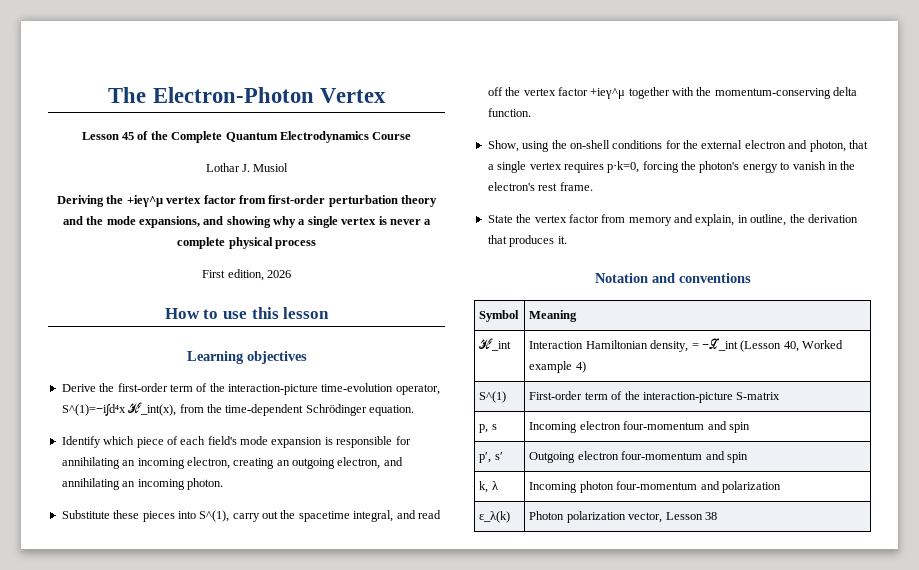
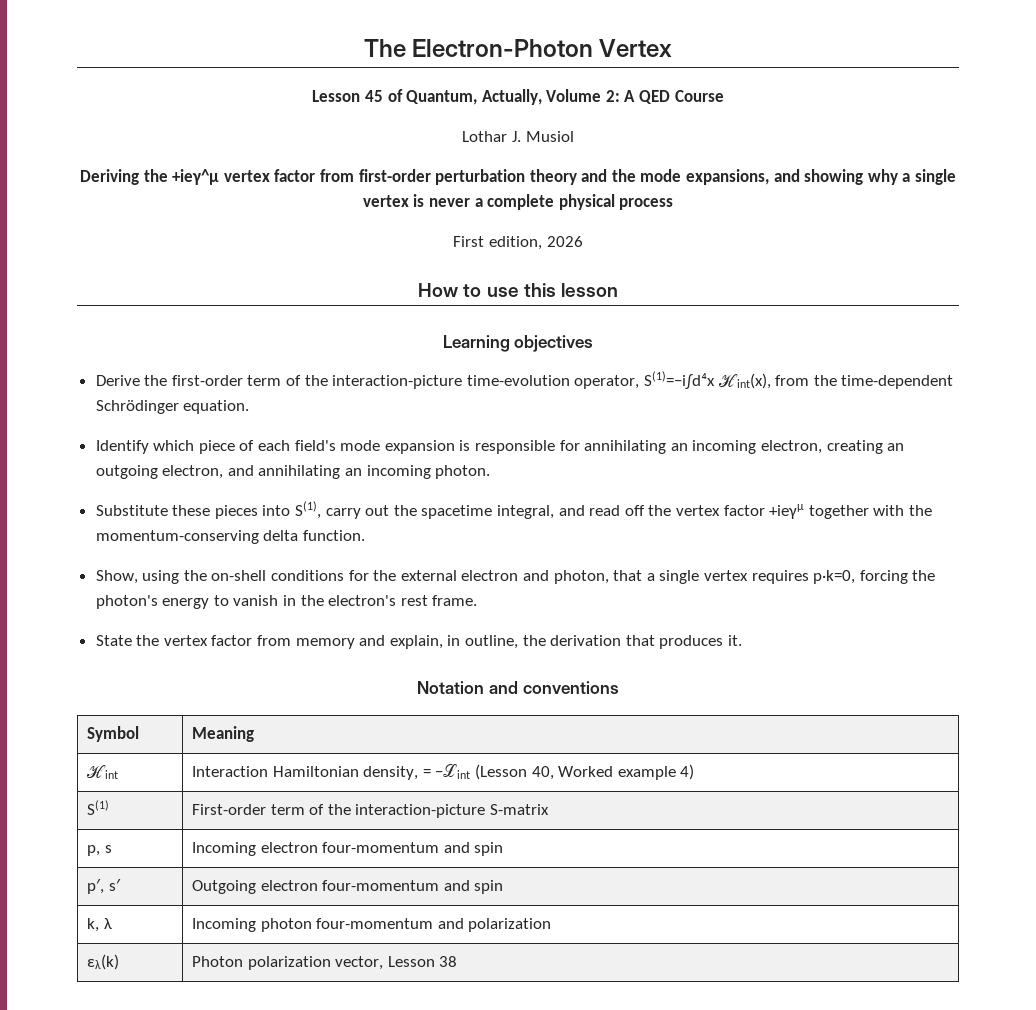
[150,131,369,143] the Complete Quantum Electrodynamics -> [406,89,671,105] Quantum, Actually, Volume 2: A QED
[61,402,177,416] S^(1)=−i∫d⁴x ℋ_int(x), -> [644,371,771,389] S(1)=−i∫d⁴x ℋint(x),
[199,510,230,522] S^(1), -> [295,501,322,519] S(1),
[590,88,626,99] +ieγ^μ -> [769,504,805,519] +ieγμ
[478,338,512,351] ℋ_int -> [86,765,119,779] ℋint
[701,338,738,351] −ℒ_int -> [435,764,471,779] −ℒint
[479,391,507,403] S^(1) -> [87,800,110,815] S(1)
[479,511,511,523] ε_λ(k) -> [87,954,120,970] ελ(k)

